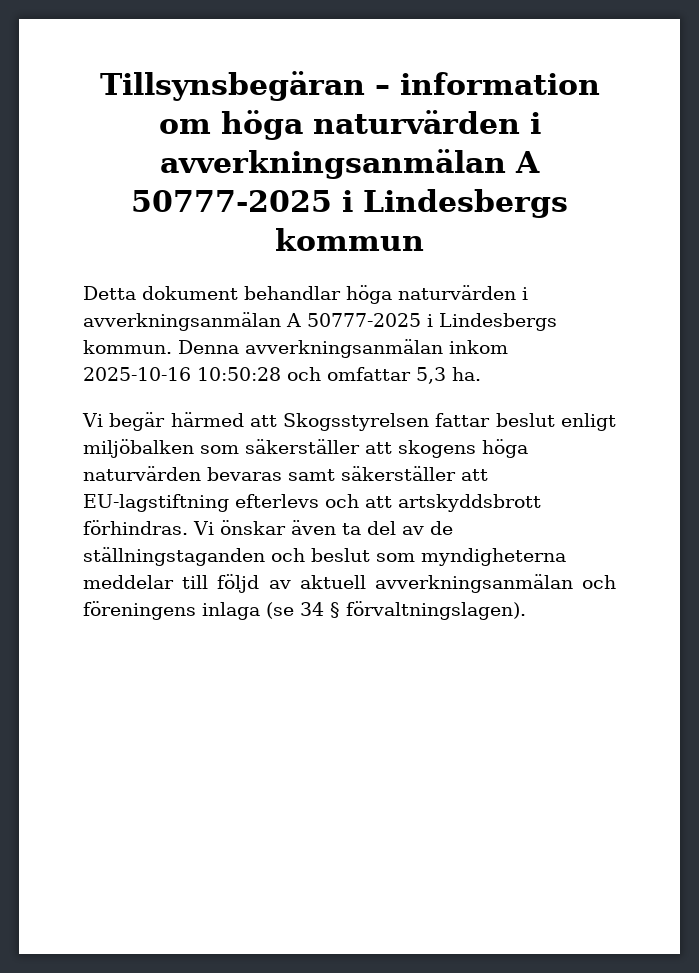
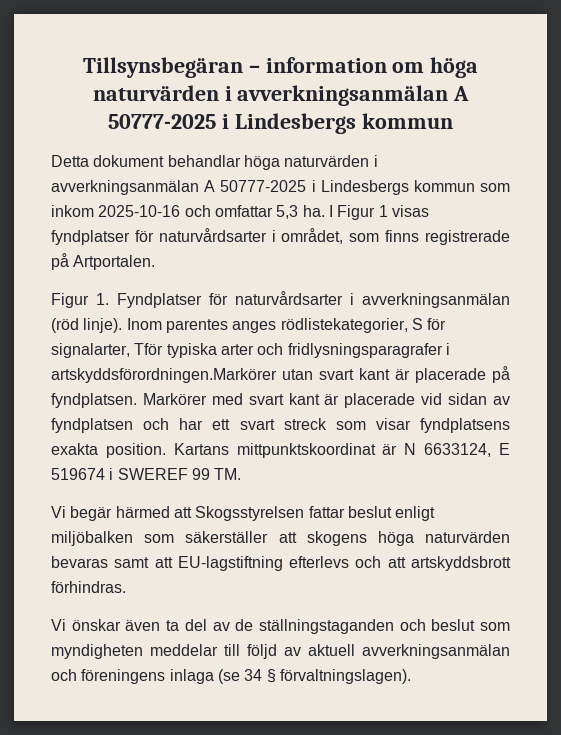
[83,339,443,358] kommun. Denna avverkningsanmälan -> [413,180,511,192] kommun som
[197,367,281,381] 10:50:28 -> (181, 211) none
(481, 374) none -> [328,205,429,220] [51,228,510,245] [51,253,156,270] [51,291,510,308] [51,318,447,333] [51,343,450,358] [51,366,510,383] [51,393,511,408] [51,418,510,433] [51,443,510,458] [51,468,242,480] I Figur 1 visas fyndplatser för naturvårdsarter i området, som finns registrerade på Artportalen. // Figur 1. Fyndplatser för naturvårdsarter i avverkningsanmälan (röd linje). Inom parentes anges rödlistekategorier, S för signalarter, Tför typiska arter och fridlysningsparagrafer i artskyddsförordningen.Markörer utan svart kant är placerade på fyndplatsen. Markörer med svart kant är placerade vid sidan av fyndplatsen och har ett svart streck som visar fyndplatsens exakta position. Kartans mittpunktskoordinat är N 6633124, E 519674 i SWEREF 99 TM.
[341,466,456,481] säkerställer -> (150, 562) none
(188, 527) none -> (126, 587) //
[421,548,566,566] myndigheterna -> [51,644,143,659] myndigheten

